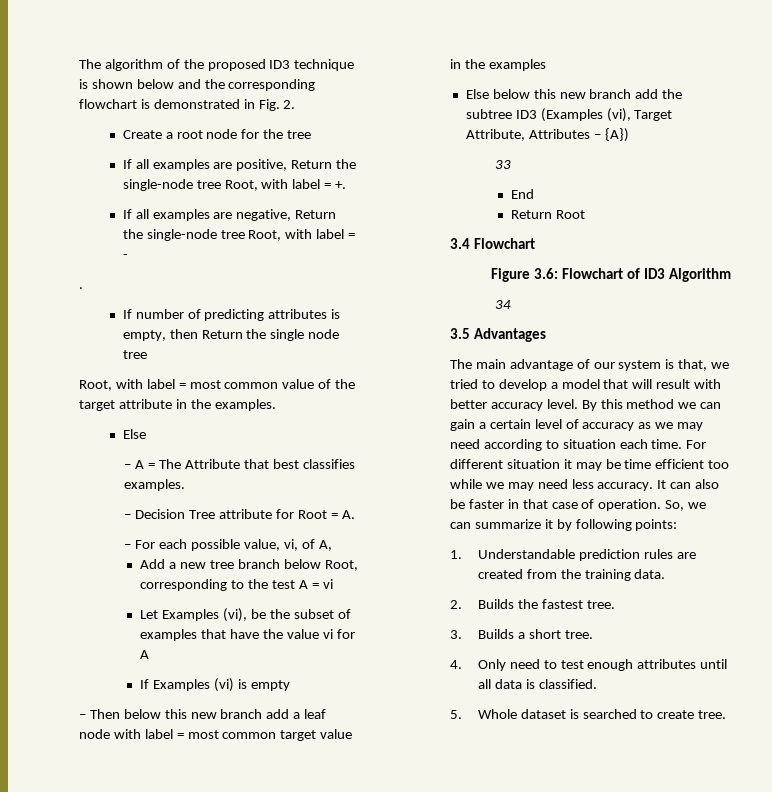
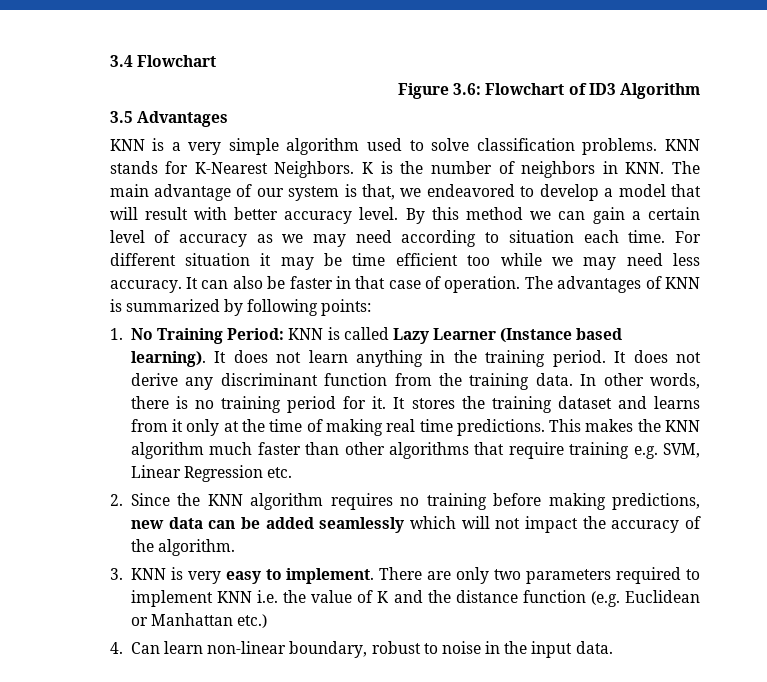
[78,59,355,71] [78,79,316,91] [78,99,296,111] [122,129,312,139] [122,159,357,171] [122,179,347,191] [122,209,337,221] [122,229,356,241] [122,254,128,259] [78,287,83,289] [122,309,341,321] [122,329,340,341] [122,350,147,359] [78,379,356,391] [78,399,276,411] [122,429,146,439] [124,459,355,469] [124,479,186,491] [124,509,355,519] [124,539,332,551] [140,559,358,571] [140,579,333,591] [140,608,351,622] [140,629,355,641] [140,650,150,659] [140,678,290,692] [78,709,327,719] [78,729,353,741] [449,59,546,71] [465,89,683,99] [465,108,673,122] [465,128,629,142] [495,160,512,169] [511,189,535,199] [511,210,585,219] The algorithm of the proposed ID3 technique is shown below and the corresponding flowchart is demonstrated in Fig. 2. // Create a root node for the tree // If all examples are positive, Return the single-node tree Root, with label = +. // If all examples are negative, Return the single-node tree Root, with label = - // . // If number of predicting attributes is empty, then Return the single node tree // Root, with label = most common value of the target attribute in the examples. // Else // – A = The Attribute that best classifies examples. // – Decision Tree attribute for Root = A. // – For each possible value, vi, of A, // Add a new tree branch below Root, corresponding to the test A = vi // Let Examples (vi), be the subset of examples that have the value vi for A // If Examples (vi) is empty // – Then below this new branch add a leaf node with label = most common target value in the examples // Else below this new branch add the subtree ID3 (Examples (vi), Target Attribute, Attributes – {A}) // 33 // End // Return Root // -> (109, 61) none
[495,300,512,309] // 34 -> (700, 91) none
(546, 335) none -> [109,138,700,155] [109,161,665,178] KNN is a very simple algorithm used to solve classification problems. KNN stands for K-Nearest Neighbors. K is the number of neighbors in KNN.
[449,379,478,389] tried -> [426,184,515,197] endeavored
[665,500,707,511] [449,519,678,531] [449,549,696,561] [477,569,666,581] [449,599,615,609] [449,629,593,639] [449,659,728,671] [477,679,597,689] [449,709,727,719] So, we can summarize it by following points: // 1. Understandable prediction rules are created from the training data. // 2. Builds the fastest tree. // 3. Builds a short tree. // 4. Only need to test enough attributes until all data is classified. // 5. Whole dataset is searched to create tree. -> [524,276,700,293] [109,299,372,316] [109,327,623,344] [130,350,701,367] [130,373,700,390] [130,396,700,413] [130,419,700,436] [130,442,700,459] [130,465,293,482] [109,493,701,510] [130,516,701,533] [130,539,236,556] [109,567,700,584] [130,590,701,607] [130,613,268,628] [109,641,613,658] The advantages of KNN is summarized by following points: // 1. No Training Period: KNN is called Lazy Learner (Instance based learning). It does not learn anything in the training period. It does not derive any discriminant function from the training data. In other words, there is no training period for it. It stores the training dataset and learns from it only at the time of making real time predictions. This makes the KNN algorithm much faster than other algorithms that require training e.g. SVM, Linear Regression etc. // 2. Since the KNN algorithm requires no training before making predictions, new data can be added seamlessly which will not impact the accuracy of the algorithm. // 3. KNN is very easy to implement. There are only two parameters required to implement KNN i.e. the value of K and the distance function (e.g. Euclidean or Manhattan etc.) // 4. Can learn non-linear boundary, robust to noise in the input data.

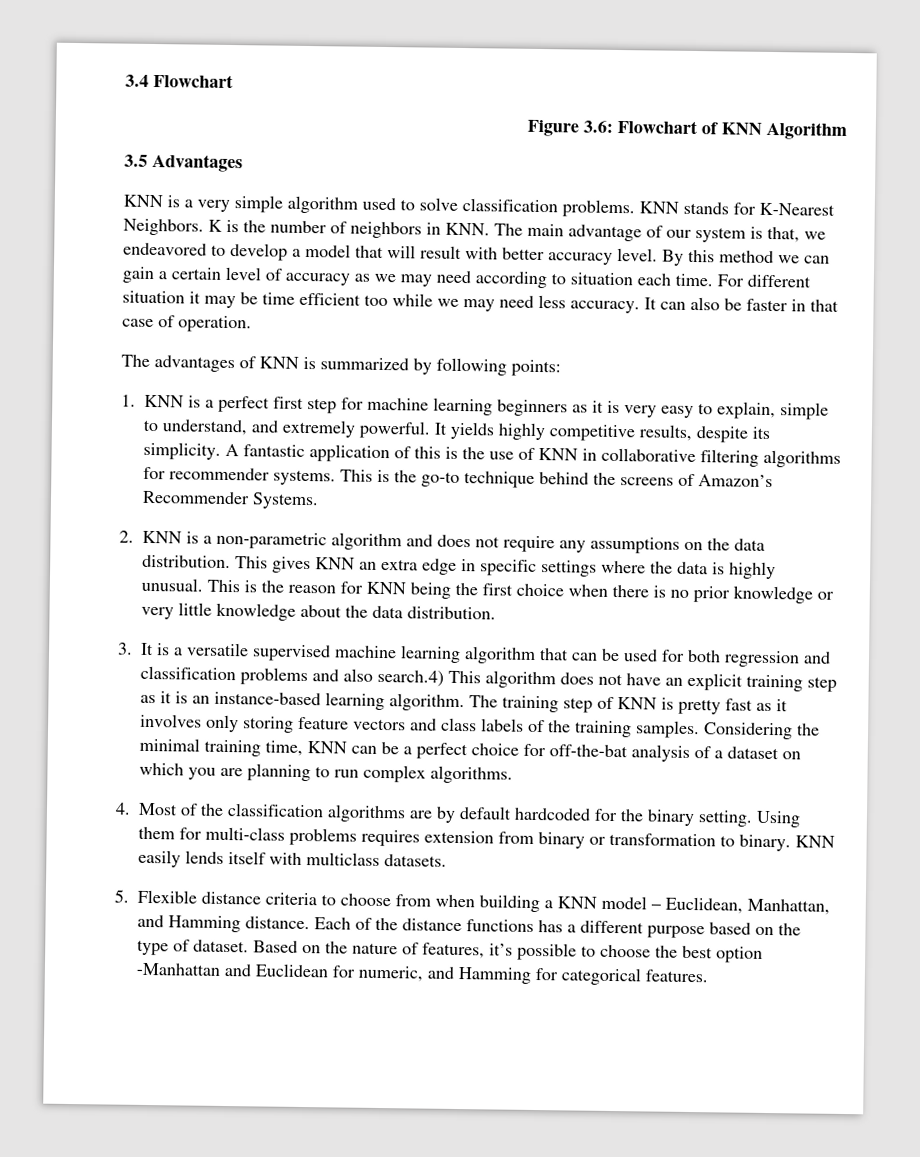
[588,83,616,95] ID3 -> [721,122,762,135] KNN
(521, 284) none -> (253, 324) //
[130,327,623,344] [130,350,701,367] [130,373,700,390] [130,396,700,413] [130,419,700,436] [130,442,700,459] [130,465,293,482] [109,493,701,510] [130,516,701,533] [130,539,236,556] [109,567,700,584] [130,590,701,607] [130,613,268,628] [109,641,613,658] No Training Period: KNN is called Lazy Learner (Instance based learning). It does not learn anything in the training period. It does not derive any discriminant function from the training data. In other words, there is no training period for it. It stores the training dataset and learns from it only at the time of making real time predictions. This makes the KNN algorithm much faster than other algorithms that require training e.g. SVM, Linear Regression etc. // 2. Since the KNN algorithm requires no training before making predictions, new data can be added seamlessly which will not impact the accuracy of the algorithm. // 3. KNN is very easy to implement. There are only two parameters required to implement KNN i.e. the value of K and the distance function (e.g. Euclidean or Manhattan etc.) // 4. Can learn non-linear boundary, robust to noise in the input data. -> [144,394,830,420] [143,419,771,443] [143,441,842,468] [143,466,774,488] [142,490,320,510] [119,530,766,554] [142,554,777,580] [141,577,835,604] [141,602,497,621] [117,642,832,668] [140,665,838,692] [140,691,789,715] [140,713,821,740] [139,737,802,762] [139,762,514,784] [115,802,802,828] [138,826,836,852] [138,849,448,868] [114,889,831,915] [137,914,802,939] [137,939,764,963] [136,962,709,986] KNN is a perfect first step for machine learning beginners as it is very easy to explain, simple to understand, and extremely powerful. It yields highly competitive results, despite its simplicity. A fantastic application of this is the use of KNN in collaborative filtering algorithms for recommender systems. This is the go-to technique behind the screens of Amazon’s Recommender Systems. // 2. KNN is a non-parametric algorithm and does not require any assumptions on the data distribution. This gives KNN an extra edge in specific settings where the data is highly unusual. This is the reason for KNN being the first choice when there is no prior knowledge or very little knowledge about the data distribution. // 3. It is a versatile supervised machine learning algorithm that can be used for both regression and classification problems and also search.4) This algorithm does not have an explicit training step as it is an instance-based learning algorithm. The training step of KNN is pretty fast as it involves only storing feature vectors and class labels of the training samples. Considering the minimal training time, KNN can be a perfect choice for off-the-bat analysis of a dataset on which you are planning to run complex algorithms. // 4. Most of the classification algorithms are by default hardcoded for the binary setting. Using them for multi-class problems requires extension from binary or transformation to binary. KNN easily lends itself with multiclass datasets. // 5. Flexible distance criteria to choose from when building a KNN model – Euclidean, Manhattan, and Hamming distance. Each of the distance functions has a different purpose based on the type of dataset. Based on the nature of features, it’s possible to choose the best option -Manhattan and Euclidean for numeric, and Hamming for categorical features.

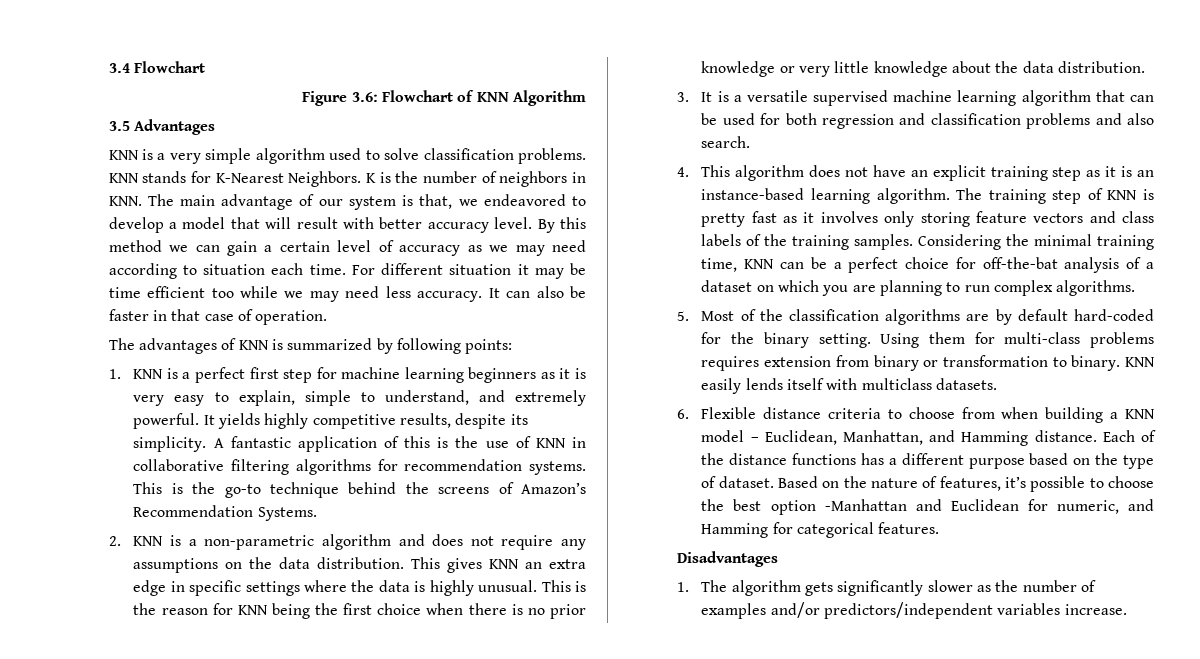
[169,467,271,481] recommender -> [404,459,523,471] recommendation
[142,490,251,505] Recommender -> [133,505,254,517] Recommendation
[377,669,445,687] search.4) -> [701,136,751,148] [676,167,689,177] search. // 4.
[115,802,132,815] 4. -> [676,311,689,321] 5.
[514,807,592,821] hardcoded -> [1074,309,1154,321] hard-coded
[114,889,130,903] 5. -> [676,409,689,419] 6.
(709, 976) none -> [676,551,778,567] [676,580,1096,596] [701,602,1127,619] // Disadvantages // 1. The algorithm gets significantly slower as the number of examples and/or predictors/independent variables increase.

